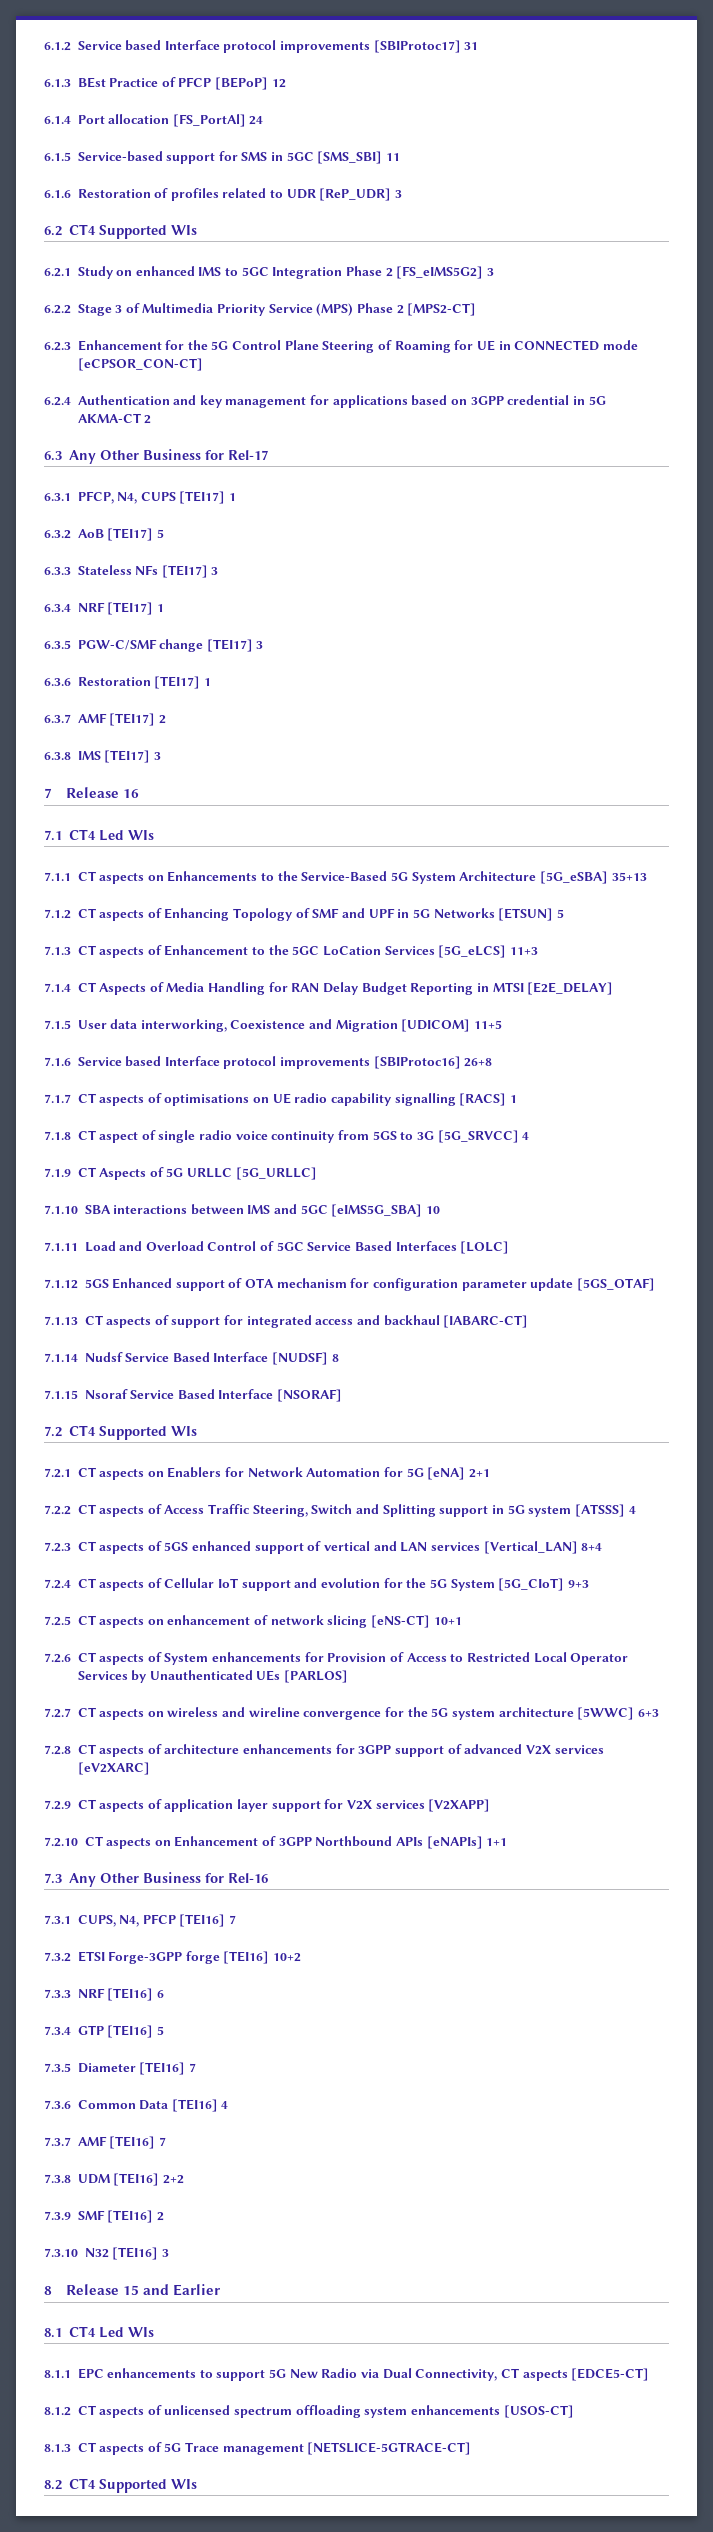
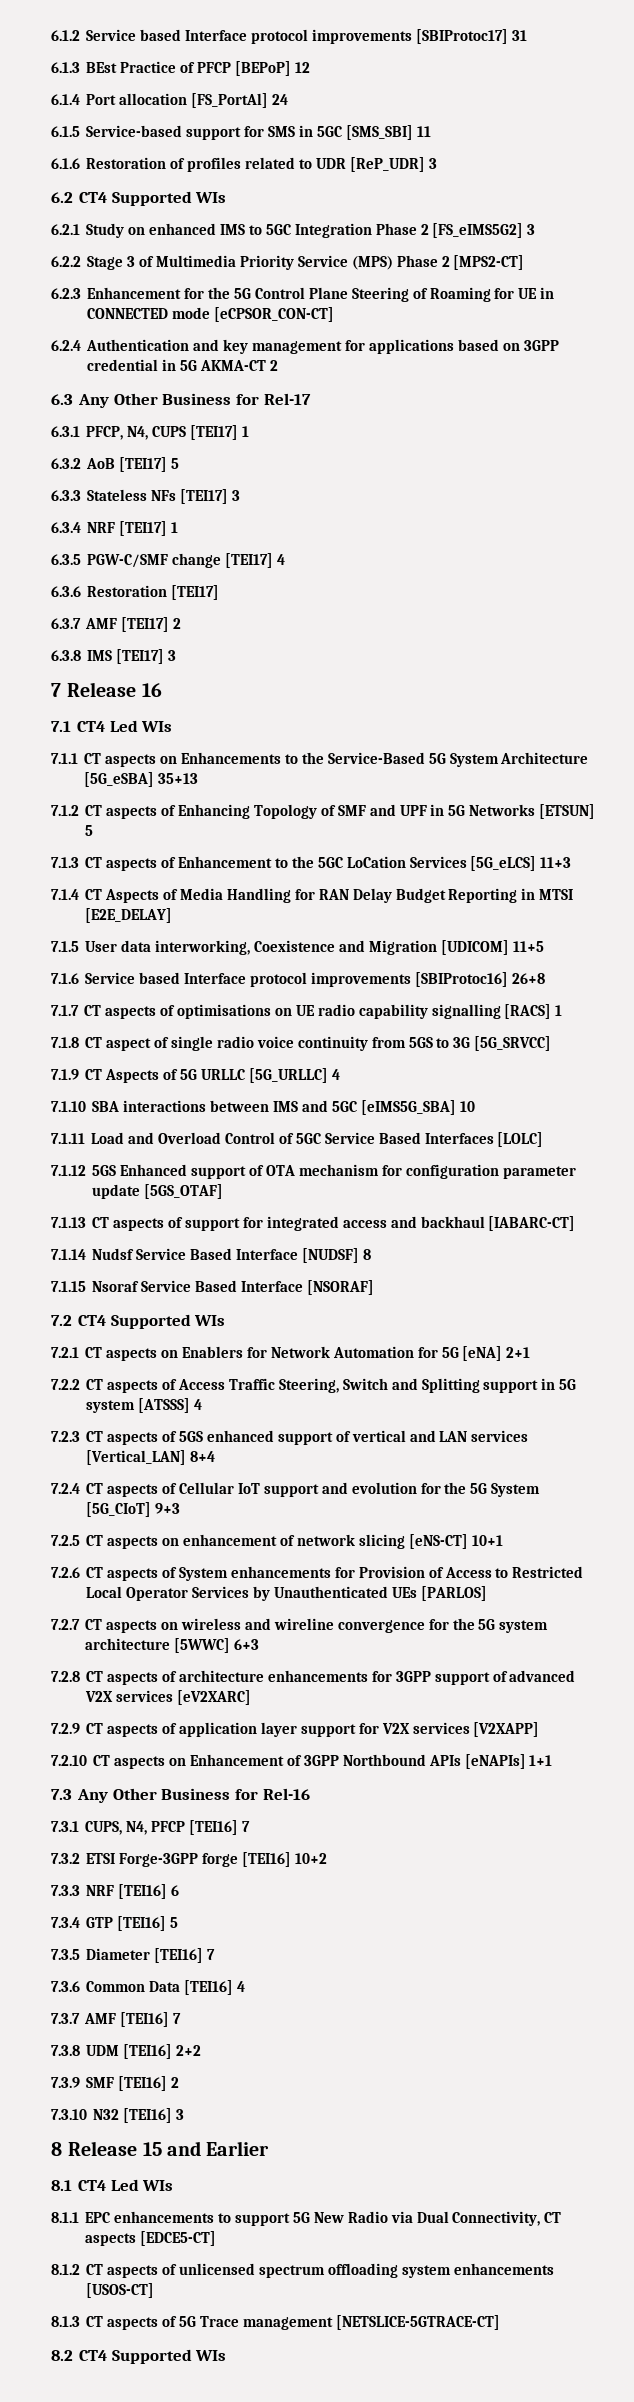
[256,641,264,649] 3 -> [276,554,285,565] 4
[203,678,211,686] 1 -> (220, 592) none
[522,1132,530,1140] 4 -> (552, 1043) none
(317, 1173) none -> [331,1069,340,1080] 4

